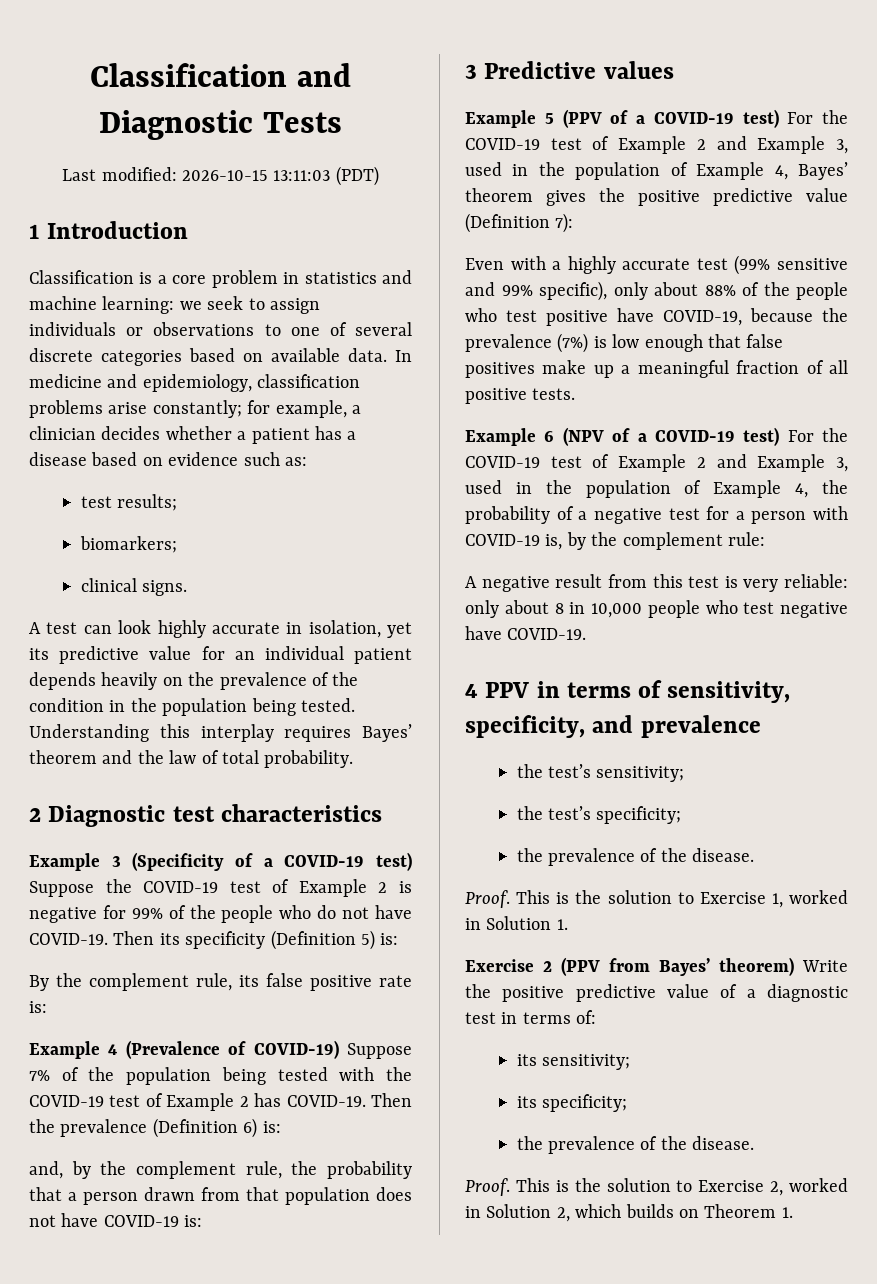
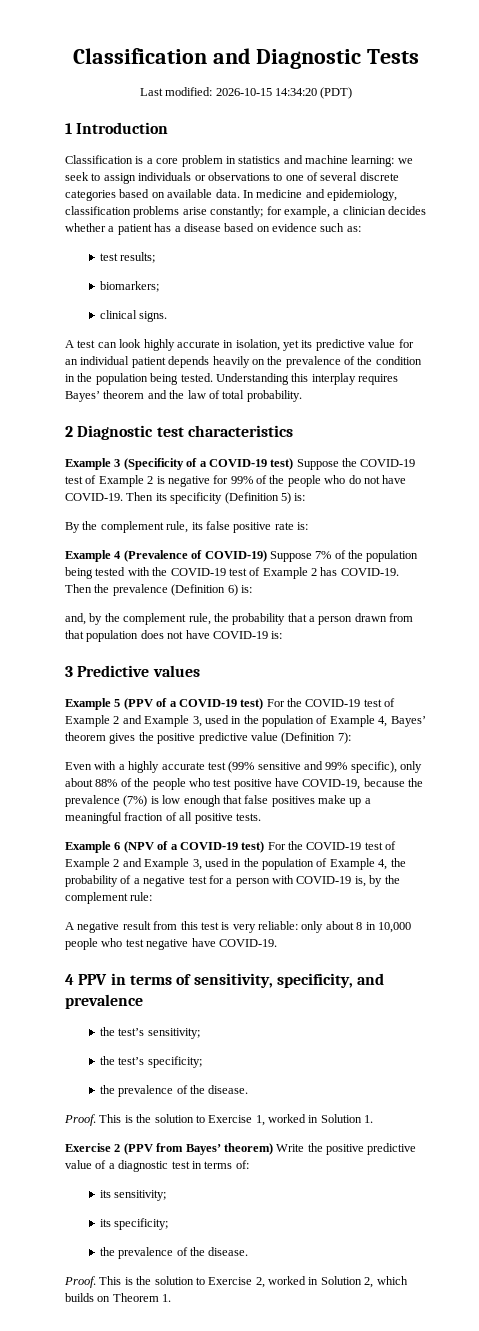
[273,170,331,181] 13:11:03 -> [274,88,317,96] 14:34:20

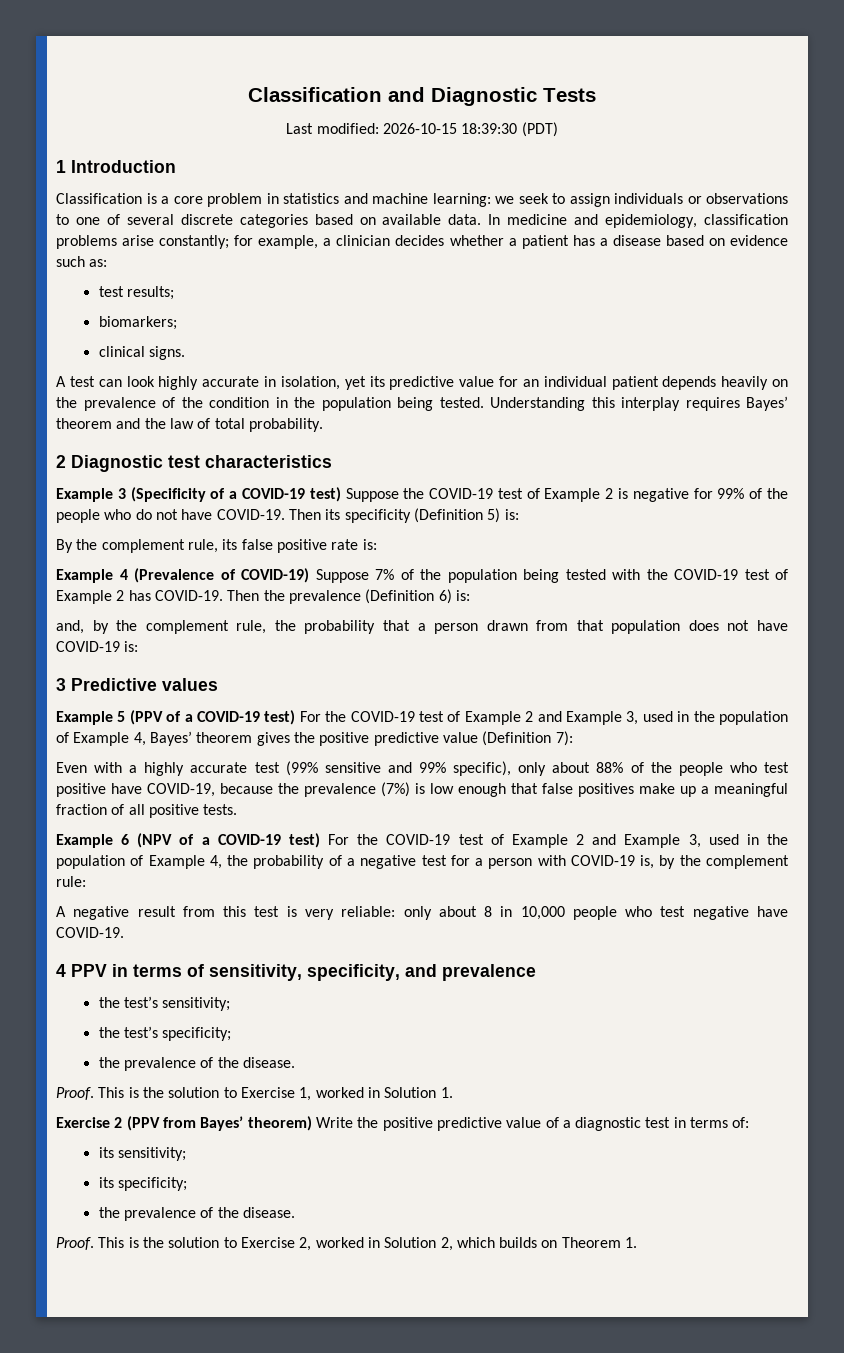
[274,88,317,96] 14:34:20 -> [461,123,518,134] 18:39:30

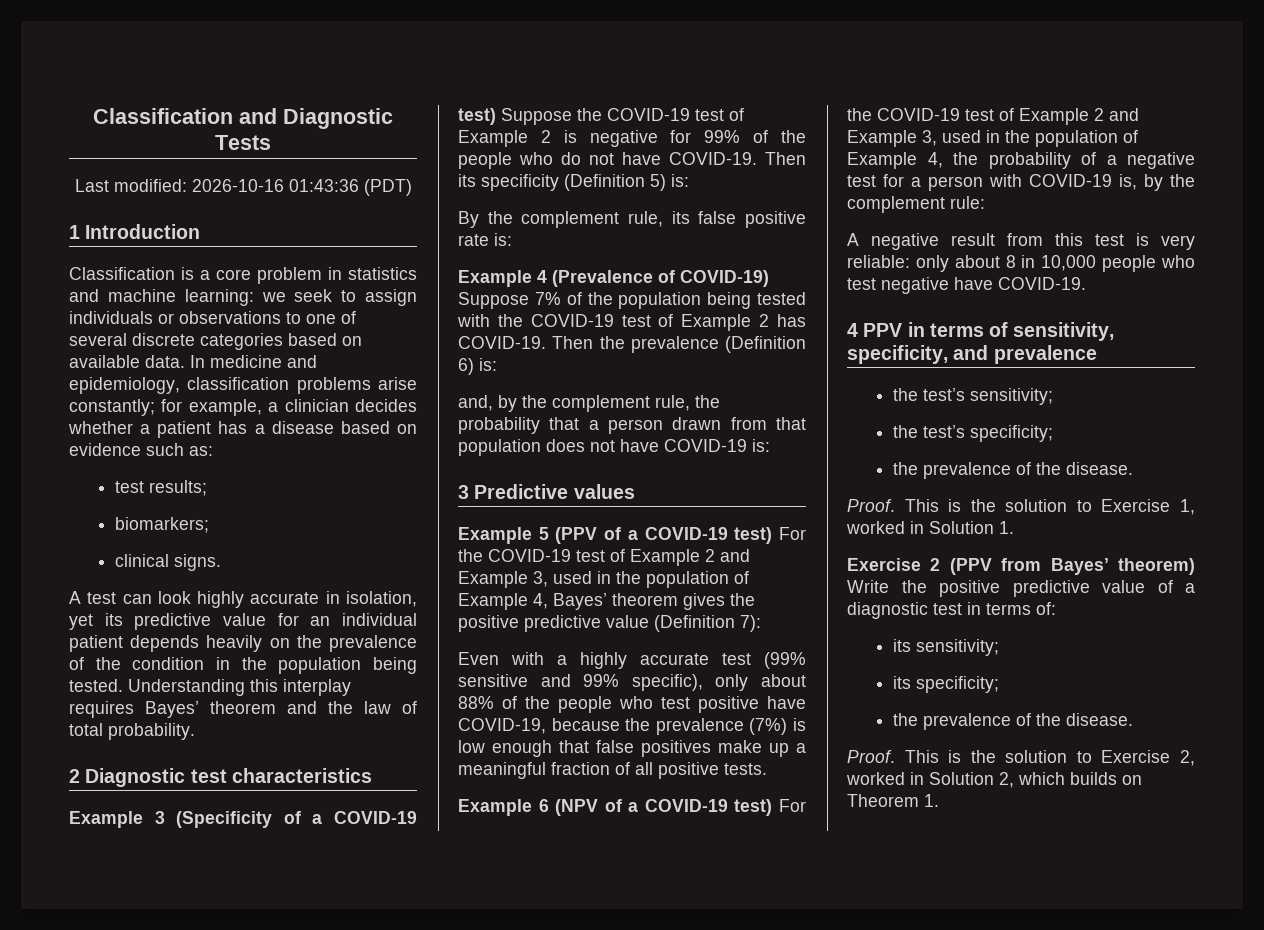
[383,123,518,134] 2026-10-15 18:39:30 -> [191,179,359,192] 2026-10-16 01:43:36

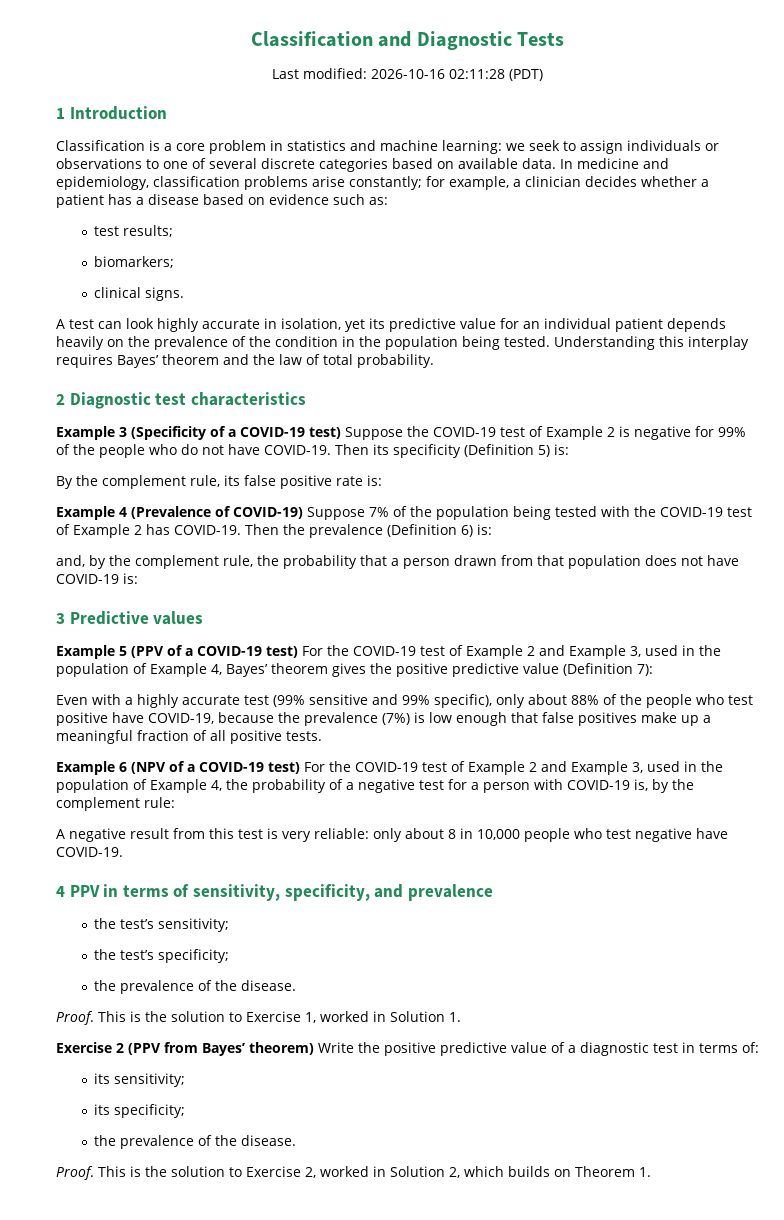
[288,179,359,192] 01:43:36 -> [449,69,505,79] 02:11:28

